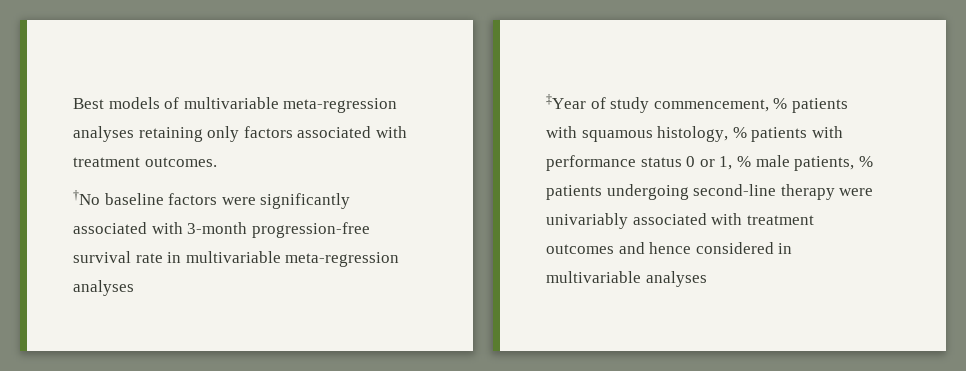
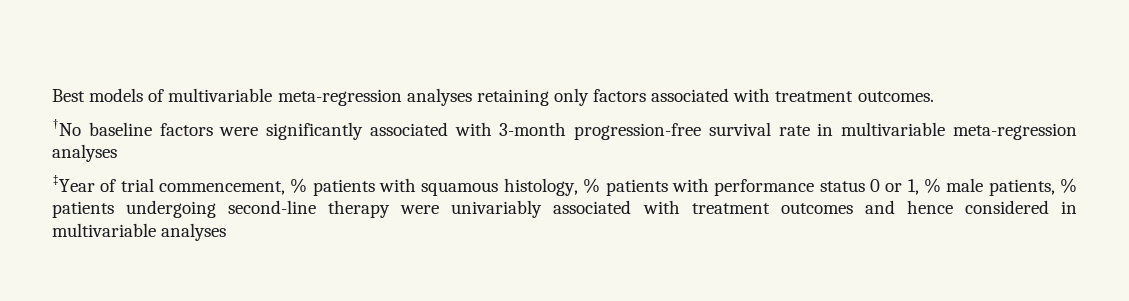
[610,97,650,113] study -> [120,178,154,192] trial

